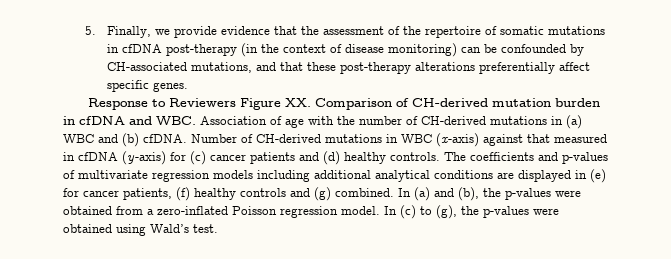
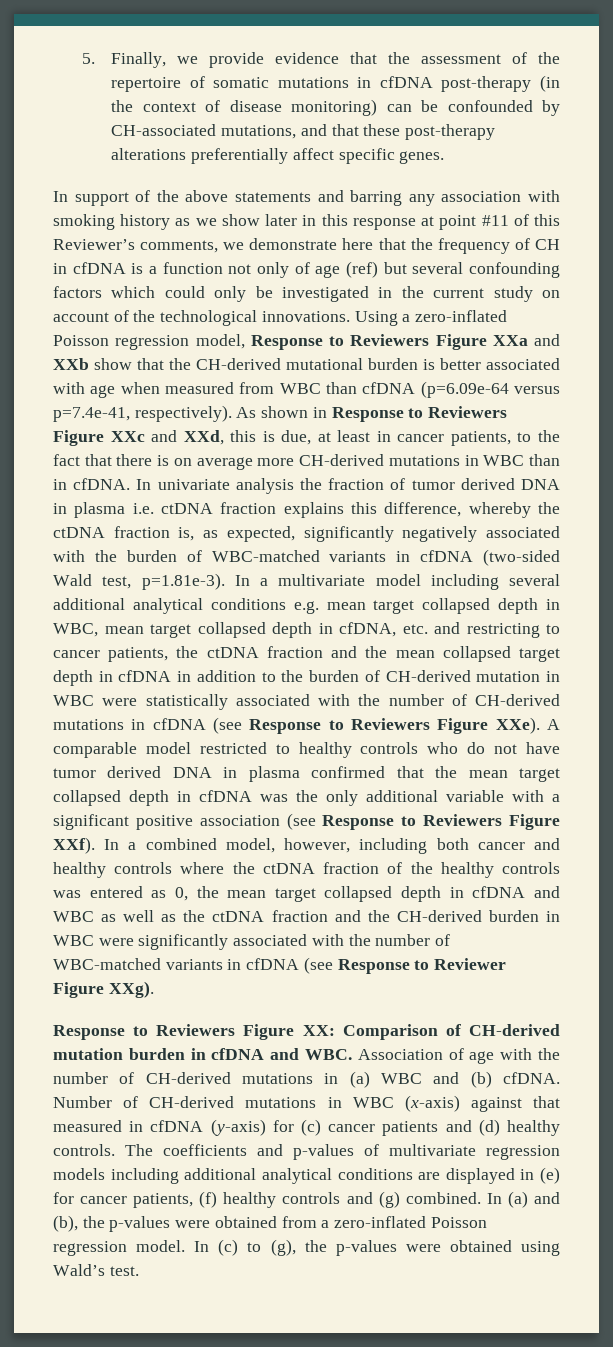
[87,98,311,110] Response to Reviewers Figure XX. -> [53,190,561,206] [53,214,560,230] [53,238,560,254] [53,261,560,278] [53,286,560,302] [53,310,508,326] [53,334,560,350] [53,358,560,370] [53,381,560,398] [53,405,508,422] [53,430,561,446] [53,454,560,470] [53,478,560,494] [53,502,560,518] [53,526,560,542] [53,549,560,566] [53,573,560,590] [53,598,560,614] [53,622,560,638] [53,646,560,662] [53,670,560,686] [53,694,560,710] [53,717,560,734] [53,742,561,758] [53,766,560,782] [53,790,560,806] [53,813,560,830] [53,837,560,854] [53,862,560,878] [53,886,560,902] [53,910,560,922] [53,934,451,950] [53,957,507,974] [53,981,154,998] [53,1024,335,1040] In support of the above statements and barring any association with smoking history as we show later in this response at point #11 of this Reviewer’s comments, we demonstrate here that the frequency of CH in cfDNA is a function not only of age (ref) but several confounding factors which could only be investigated in the current study on account of the technological innovations. Using a zero-inflated Poisson regression model, Response to Reviewers Figure XXa and XXb show that the CH-derived mutational burden is better associated with age when measured from WBC than cfDNA (p=6.09e-64 versus p=7.4e-41, respectively). As shown in Response to Reviewers Figure XXc and XXd, this is due, at least in cancer patients, to the fact that there is on average more CH-derived mutations in WBC than in cfDNA. In univariate analysis the fraction of tumor derived DNA in plasma i.e. ctDNA fraction explains this difference, whereby the ctDNA fraction is, as expected, significantly negatively associated with the burden of WBC-matched variants in cfDNA (two-sided Wald test, p=1.81e-3). In a multivariate model including several additional analytical conditions e.g. mean target collapsed depth in WBC, mean target collapsed depth in cfDNA, etc. and restricting to cancer patients, the ctDNA fraction and the mean collapsed target depth in cfDNA in addition to the burden of CH-derived mutation in WBC were statistically associated with the number of CH-derived mutations in cfDNA (see Response to Reviewers Figure XXe). A comparable model restricted to healthy controls who do not have tumor derived DNA in plasma confirmed that the mean target collapsed depth in cfDNA was the only additional variable with a significant positive association (see Response to Reviewers Figure XXf). In a combined model, however, including both cancer and healthy controls where the ctDNA fraction of the healthy controls was entered as 0, the mean target collapsed depth in cfDNA and WBC as well as the ctDNA fraction and the CH-derived burden in WBC were significantly associated with the number of WBC-matched variants in cfDNA (see Response to Reviewer Figure XXg). // Response to Reviewers Figure XX:

